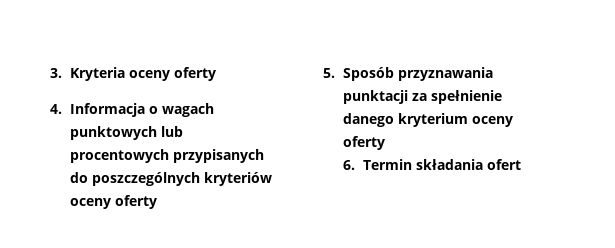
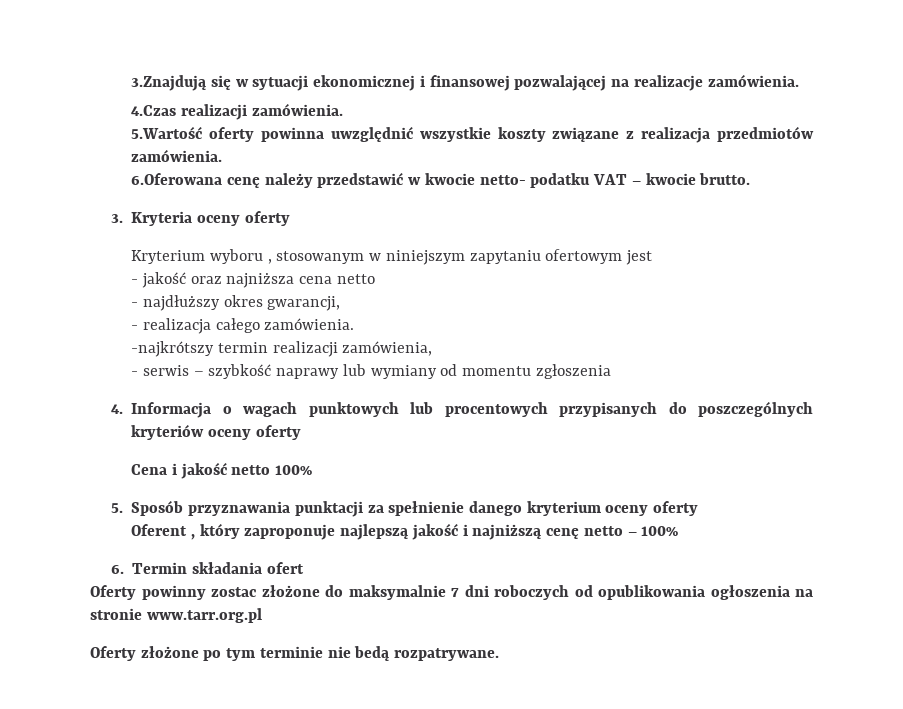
[49,67,216,81] 3. Kryteria oceny oferty -> [131,74,799,91] [131,103,343,120] [131,126,815,143] [131,149,223,162] [131,172,751,188] [110,211,290,226] [131,249,653,265] [131,272,375,288] [131,295,341,311] [131,318,355,334] [131,341,433,357] [131,364,611,379] 3.Znajdują się w sytuacji ekonomicznej i finansowej pozwalającej na realizacje zamówienia. // 4.Czas realizacji zamówienia. // 5.Wartość oferty powinna uwzględnić wszystkie koszty związane z realizacja przedmiotów zamówienia. // 6.Oferowana cenę należy przedstawić w kwocie netto- podatku VAT – kwocie brutto. // 3. Kryteria oceny oferty // Kryterium wyboru , stosowanym w niniejszym zapytaniu ofertowym jest // - jakość oraz najniższa cena netto // - najdłuższy okres gwarancji, // - realizacja całego zamówienia. // -najkrótszy termin realizacji zamówienia, // - serwis – szybkość naprawy lub wymiany od momentu zgłoszenia
(157, 202) none -> [131,462,313,479] // Cena i jakość netto 100%
[342,159,521,170] 6. Termin składania ofert -> [131,523,679,540] [110,562,304,574] [90,585,813,600] [90,608,262,623] [90,646,500,661] Oferent , który zaproponuje najlepszą jakość i najniższą cenę netto – 100% // 6. Termin składania ofert // Oferty powinny zostac złożone do maksymalnie 7 dni roboczych od opublikowania ogłoszenia na stronie www.tarr.org.pl // Oferty złożone po tym terminie nie bedą rozpatrywane.

